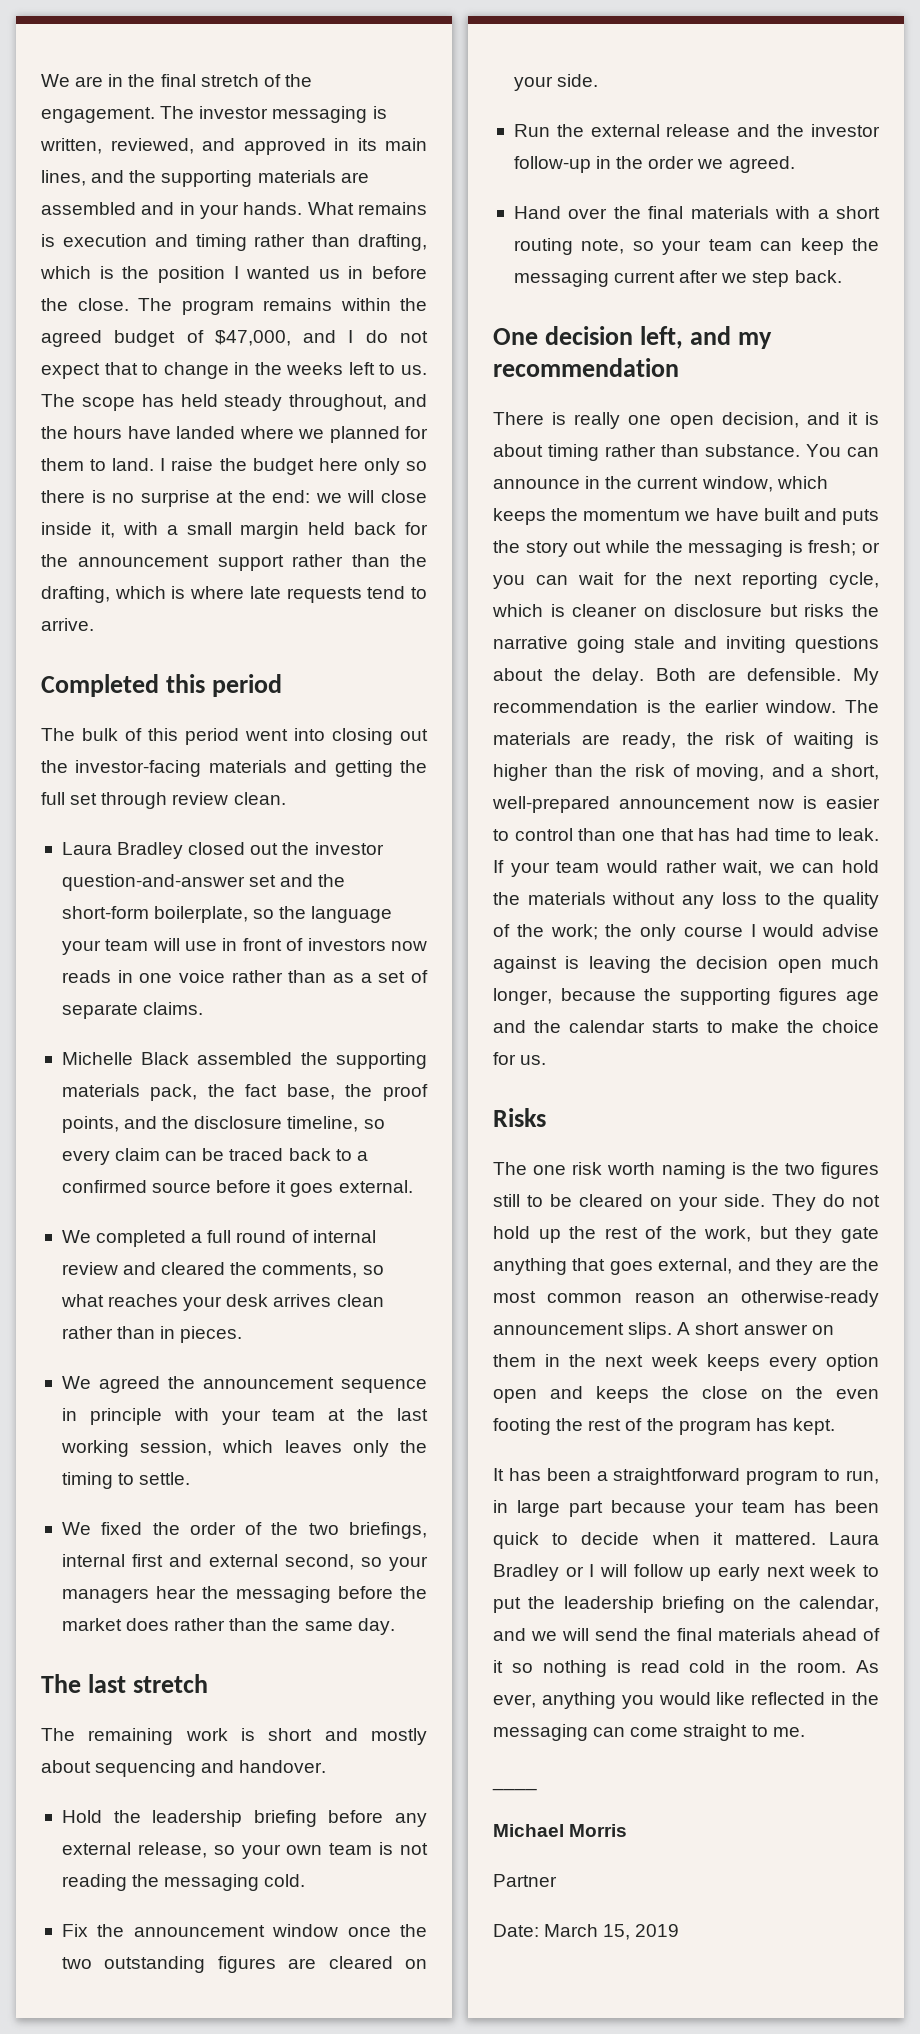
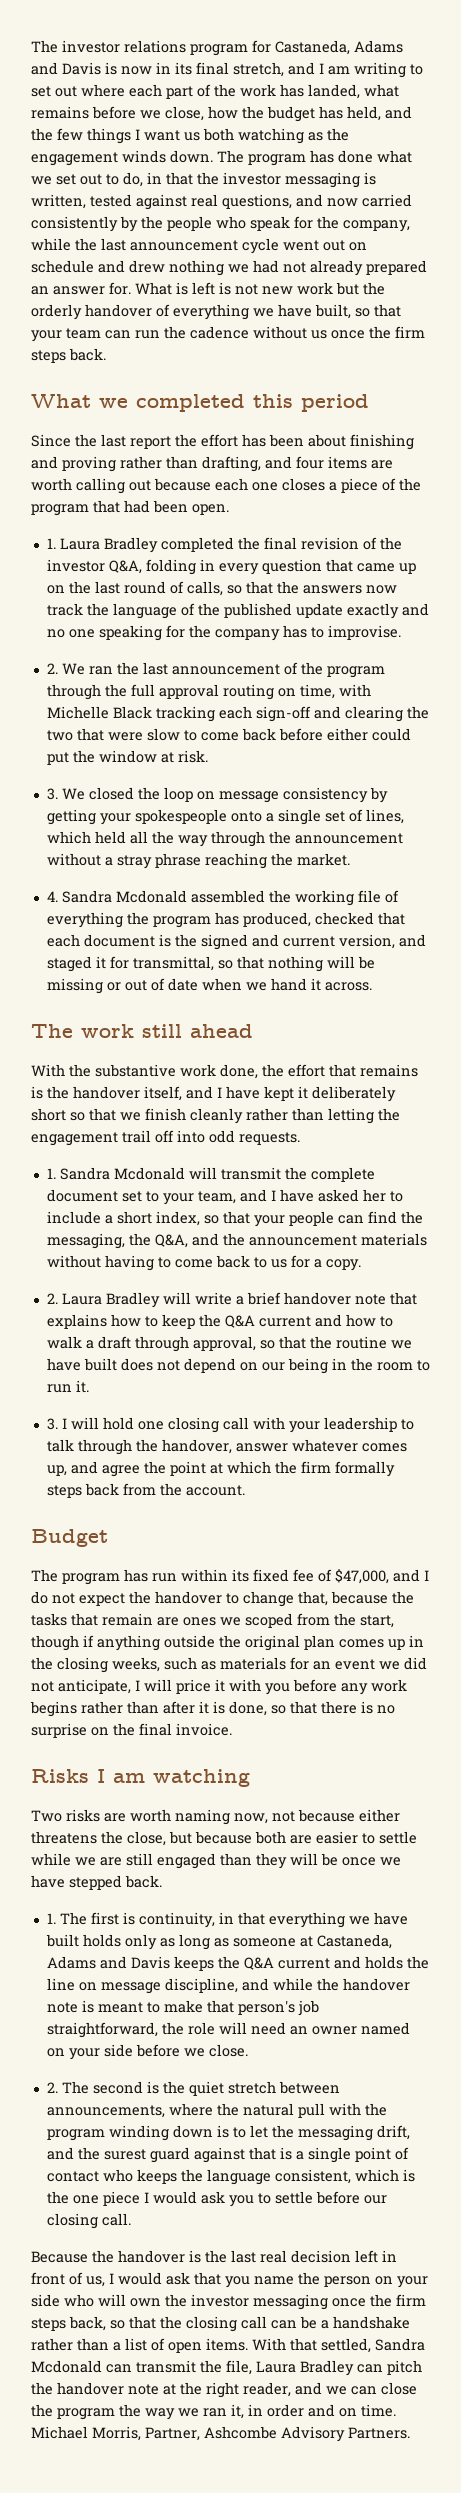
[41,74,312,87] [41,106,387,123] [40,138,427,155] [41,170,369,187] [41,202,427,219] [41,234,427,251] [40,266,427,283] [41,298,427,315] [41,330,176,347] We are in the final stretch of the engagement. The investor messaging is written, reviewed, and approved in its main lines, and the supporting materials are assembled and in your hands. What remains is execution and timing rather than drafting, which is the position I wanted us in before the close. The program remains within the agreed budget -> [31,40,403,56] [31,62,423,78] [31,84,399,99] [31,106,412,122] [31,128,349,144] [31,150,412,166] [31,172,376,188] [31,194,412,210] [31,216,410,232] [31,238,367,254] [31,260,427,276] [31,282,385,295] [31,304,401,320] [31,326,425,342] [31,348,106,363] [31,394,369,412] [31,434,414,450] [31,456,393,472] [31,478,421,494] [31,500,229,516] [46,537,402,553] [46,559,416,575] [46,581,397,596] [46,603,429,619] [46,625,401,641] [46,662,385,678] [46,684,371,700] [46,706,429,722] [46,728,411,741] [46,750,208,765] [46,787,388,803] [46,809,404,825] [46,831,403,847] [46,853,350,869] [46,890,399,906] [46,912,405,928] [46,934,426,950] [46,956,375,972] [46,978,372,994] [31,1024,253,1038] [31,1064,418,1079] [31,1086,396,1102] [31,1108,400,1124] [31,1130,300,1146] [46,1167,375,1182] [46,1189,403,1205] [46,1211,423,1227] [46,1233,427,1249] [46,1255,361,1271] [46,1292,417,1308] [46,1314,393,1329] [46,1336,412,1352] [46,1358,430,1374] [46,1380,89,1393] [46,1417,414,1433] [46,1439,407,1455] [46,1461,395,1477] [46,1483,245,1498] [31,1529,108,1547] [31,1569,314,1585] The investor relations program for Castaneda, Adams and Davis is now in its final stretch, and I am writing to set out where each part of the work has landed, what remains before we close, how the budget has held, and the few things I want us both watching as the engagement winds down. The program has done what we set out to do, in that the investor messaging is written, tested against real questions, and now carried consistently by the people who speak for the company, while the last announcement cycle went out on schedule and drew nothing we had not already prepared an answer for. What is left is not new work but the orderly handover of everything we have built, so that your team can run the cadence without us once the firm steps back. // What we completed this period // Since the last report the effort has been about finishing and proving rather than drafting, and four items are worth calling out because each one closes a piece of the program that had been open. // 1. Laura Bradley completed the final revision of the investor Q&A, folding in every question that came up on the last round of calls, so that the answers now track the language of the published update exactly and no one speaking for the company has to improvise. // 2. We ran the last announcement of the program through the full approval routing on time, with Michelle Black tracking each sign-off and clearing the two that were slow to come back before either could put the window at risk. // 3. We closed the loop on message consistency by getting your spokespeople onto a single set of lines, which held all the way through the announcement without a stray phrase reaching the market. // 4. Sandra Mcdonald assembled the working file of everything the program has produced, checked that each document is the signed and current version, and staged it for transmittal, so that nothing will be missing or out of date when we hand it across. // The work still ahead // With the substantive work done, the effort that remains is the handover itself, and I have kept it deliberately short so that we finish cleanly rather than letting the engagement trail off into odd requests. // 1. Sandra Mcdonald will transmit the complete document set to your team, and I have asked her to include a short index, so that your people can find the messaging, the Q&A, and the announcement materials without having to come back to us for a copy. // 2. Laura Bradley will write a brief handover note that explains how to keep the Q&A current and how to walk a draft through approval, so that the routine we have built does not depend on our being in the room to run it. // 3. I will hold one closing call with your leadership to talk through the handover, answer whatever comes up, and agree the point at which the firm formally steps back from the account. // Budget // The program has run within its fixed fee
[104,362,427,379] [41,394,427,411] [41,426,428,443] [41,458,427,475] [41,490,427,507] [41,522,428,539] [41,554,428,571] [41,586,427,603] [41,618,94,631] [41,674,282,697] [41,728,428,745] [41,760,427,777] [41,792,286,809] [61,842,384,859] [61,874,346,891] [61,906,393,923] [61,938,427,955] [61,970,429,983] [61,1002,204,1019] [61,1052,428,1069] [61,1084,428,1101] [61,1116,385,1133] [61,1148,368,1165] [61,1180,413,1197] [61,1230,376,1247] [61,1262,384,1278] [60,1294,384,1311] [61,1326,243,1343] [61,1376,428,1393] [61,1408,428,1425] [60,1440,428,1457] [61,1472,191,1489] [61,1522,428,1539] [61,1554,428,1571] [61,1586,427,1603] [61,1618,395,1635] [41,1674,208,1693] [41,1728,427,1745] [41,1760,327,1777] [61,1810,427,1827] [61,1842,428,1859] [61,1874,306,1891] [61,1924,428,1937] [61,1956,428,1973] [513,74,599,91] [513,124,881,137] [513,156,795,173] [513,206,880,219] [513,238,879,255] [513,270,842,287] [493,326,772,349] [493,358,679,377] [493,412,879,429] [493,444,879,461] [493,476,828,492] [493,508,879,525] [493,540,880,557] [493,572,879,589] [492,604,879,617] [493,636,879,653] [493,668,879,685] [493,700,879,713] [493,732,879,749] [493,764,879,781] [492,796,880,813] [493,828,879,841] [493,860,879,877] [493,892,879,909] [493,924,879,941] [493,956,879,973] [493,988,879,1005] [493,1020,879,1033] [493,1052,547,1065] [493,1108,546,1127] [493,1162,879,1179] [493,1194,880,1211] [493,1226,879,1243] [493,1258,879,1275] [493,1290,879,1307] [493,1322,834,1339] [493,1354,879,1371] [493,1386,879,1403] [493,1418,835,1435] [493,1468,879,1485] [493,1500,879,1517] [493,1532,879,1549] [493,1564,879,1581] [493,1596,879,1613] [493,1628,880,1641] [493,1660,879,1677] [493,1692,879,1709] [493,1724,805,1741] [492,1787,537,1791] [493,1824,628,1837] [493,1874,557,1887] [493,1924,680,1940] that to change in the weeks left to us. The scope has held steady throughout, and the hours have landed where we planned for them to land. I raise the budget here only so there is no surprise at the end: we will close inside it, with a small margin held back for the announcement support rather than the drafting, which is where late requests tend to arrive. // Completed this period // The bulk of this period went into closing out the investor-facing materials and getting the full set through review clean. // Laura Bradley closed out the investor question-and-answer set and the short-form boilerplate, so the language your team will use in front of investors now reads in one voice rather than as a set of separate claims. // Michelle Black assembled the supporting materials pack, the fact base, the proof points, and the disclosure timeline, so every claim can be traced back to a confirmed source before it goes external. // We completed a full round of internal review and cleared the comments, so what reaches your desk arrives clean rather than in pieces. // We agreed the announcement sequence in principle with your team at the last working session, which leaves only the timing to settle. // We fixed the order of the two briefings, internal first and external second, so your managers hear the messaging before the market does rather than the same day. // The last stretch // The remaining work is short and mostly about sequencing and handover. // Hold the leadership briefing before any external release, so your own team is not reading the messaging cold. // Fix the announcement window once the two outstanding figures are cleared on your side. // Run the external release and the investor follow-up in the order we agreed. // Hand over the final materials with a short routing note, so your team can keep the messaging current after we step back. // One decision left, and my recommendation // There is really one open decision, and it is about timing rather than substance. You can announce in the current window, which keeps the momentum we have built and puts the story out while the messaging is fresh; or you can wait for the next reporting cycle, which is cleaner on disclosure but risks the narrative going stale and inviting questions about the delay. Both are defensible. My recommendation is the earlier window. The materials are ready, the risk of waiting is higher than the risk of moving, and a short, well-prepared announcement now is easier to control than one that has had time to leak. If your team would rather wait, we can hold the materials without any loss to the quality of the work; the only course I would advise against is leaving the decision open much longer, because the supporting figures age and the calendar starts to make the choice for us. // Risks // The one risk worth naming is the two figures still to be cleared on your side. They do not hold up the rest of the work, but they gate anything that goes external, and they are the most common reason an otherwise-ready announcement slips. A short answer on them in the next week keeps every option open and keeps the close on the even footing the rest of the program has kept. // It has been a straightforward program to run, in large part because your team has been quick to decide when it mattered. Laura Bradley or I will follow up early next week to put the leadership briefing on the calendar, and we will send the final materials ahead of it so nothing is read cold in the room. As ever, anything you would like reflected in the messaging can come straight to me. // ____ // Michael Morris // Partner // Date: March 15, 2019 -> [129,1591,414,1607] [31,1613,394,1628] [31,1635,424,1651] [31,1657,427,1673] [31,1679,407,1695] [30,1701,395,1717] [31,1723,232,1738] [31,1769,250,1787] [31,1809,400,1825] [31,1831,417,1846] [31,1853,401,1869] [31,1875,162,1890] [46,1912,408,1928] [45,1934,392,1950] [46,1956,429,1971] [46,1978,410,1994] [46,2000,319,2016] [46,2022,410,2038] [46,2044,248,2060] [46,2081,340,2096] [46,2103,387,2118] [46,2125,410,2141] [46,2147,409,2163] [46,2169,415,2185] [46,2191,387,2207] [46,2213,131,2229] [31,2250,397,2263] [31,2272,428,2288] [31,2294,426,2310] [31,2316,410,2332] [31,2338,425,2353] [31,2360,422,2376] [31,2382,417,2398] [31,2404,396,2420] [31,2426,410,2442] the handover to change that, because the tasks that remain are ones we scoped from the start, though if anything outside the original plan comes up in the closing weeks, such as materials for an event we did not anticipate, I will price it with you before any work begins rather than after it is done, so that there is no surprise on the final invoice. // Risks I am watching // Two risks are worth naming now, not because either threatens the close, but because both are easier to settle while we are still engaged than they will be once we have stepped back. // 1. The first is continuity, in that everything we have built holds only as long as someone at Castaneda, Adams and Davis keeps the Q&A current and holds the line on message discipline, and while the handover note is meant to make that person's job straightforward, the role will need an owner named on your side before we close. // 2. The second is the quiet stretch between announcements, where the natural pull with the program winding down is to let the messaging drift, and the surest guard against that is a single point of contact who keeps the language consistent, which is the one piece I would ask you to settle before our closing call. // Because the handover is the last real decision left in front of us, I would ask that you name the person on your side who will own the investor messaging once the firm steps back, so that the closing call can be a handshake rather than a list of open items. With that settled, Sandra Mcdonald can transmit the file, Laura Bradley can pitch the handover note at the right reader, and we can close the program the way we ran it, in order and on time. Michael Morris, Partner, Ashcombe Advisory Partners.

